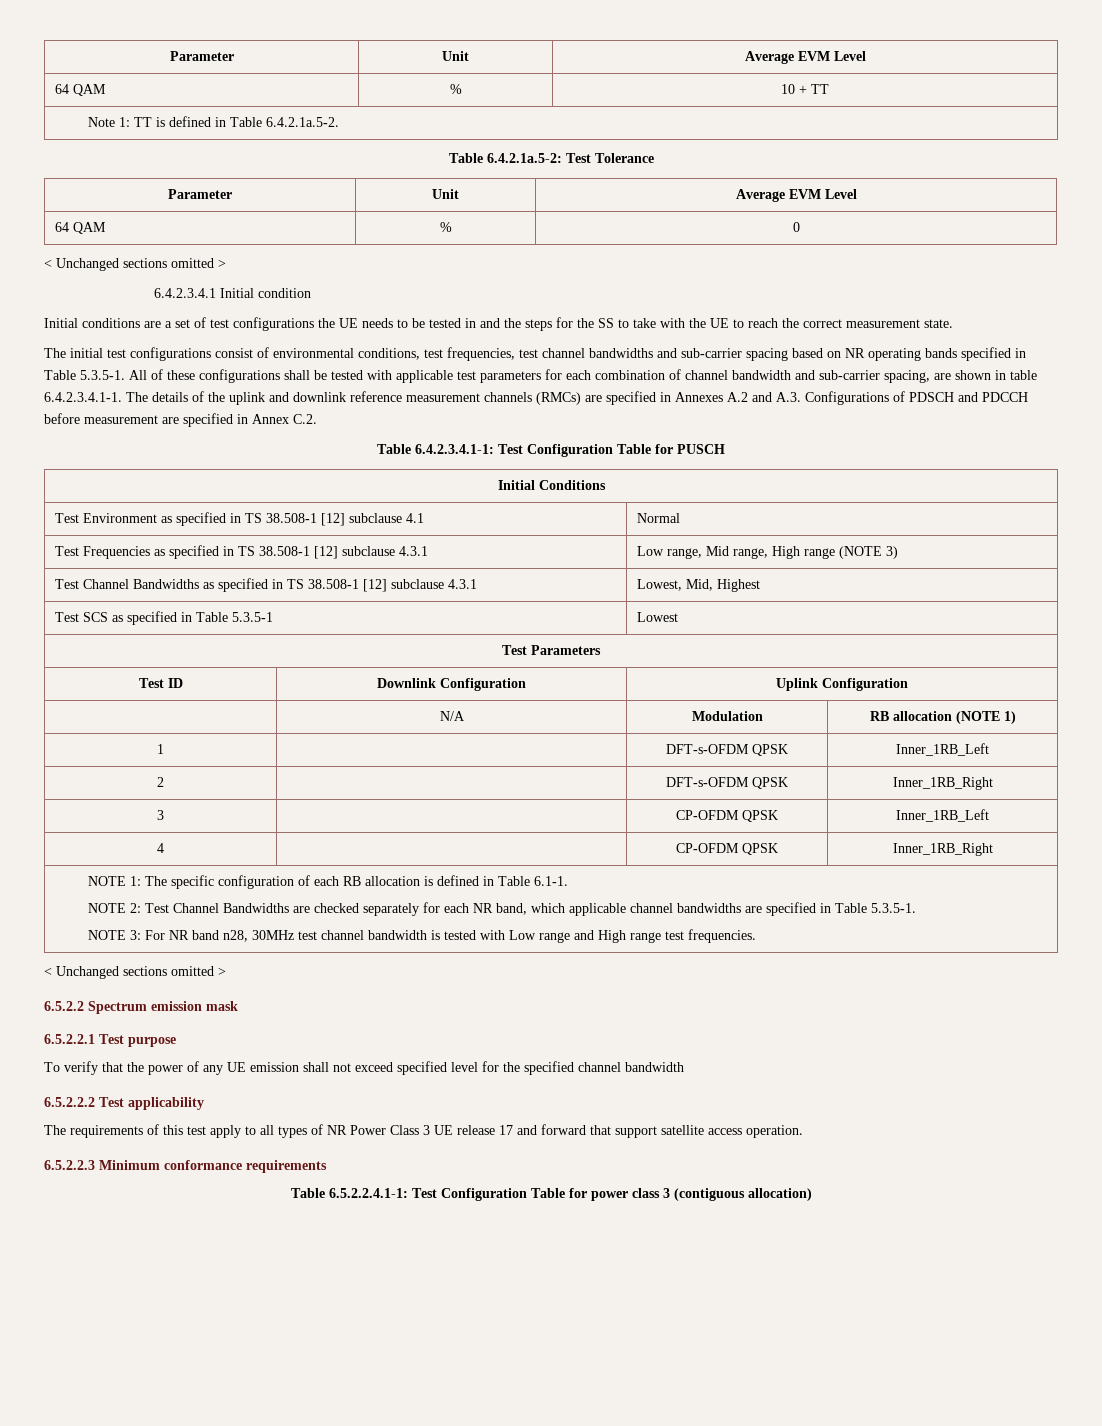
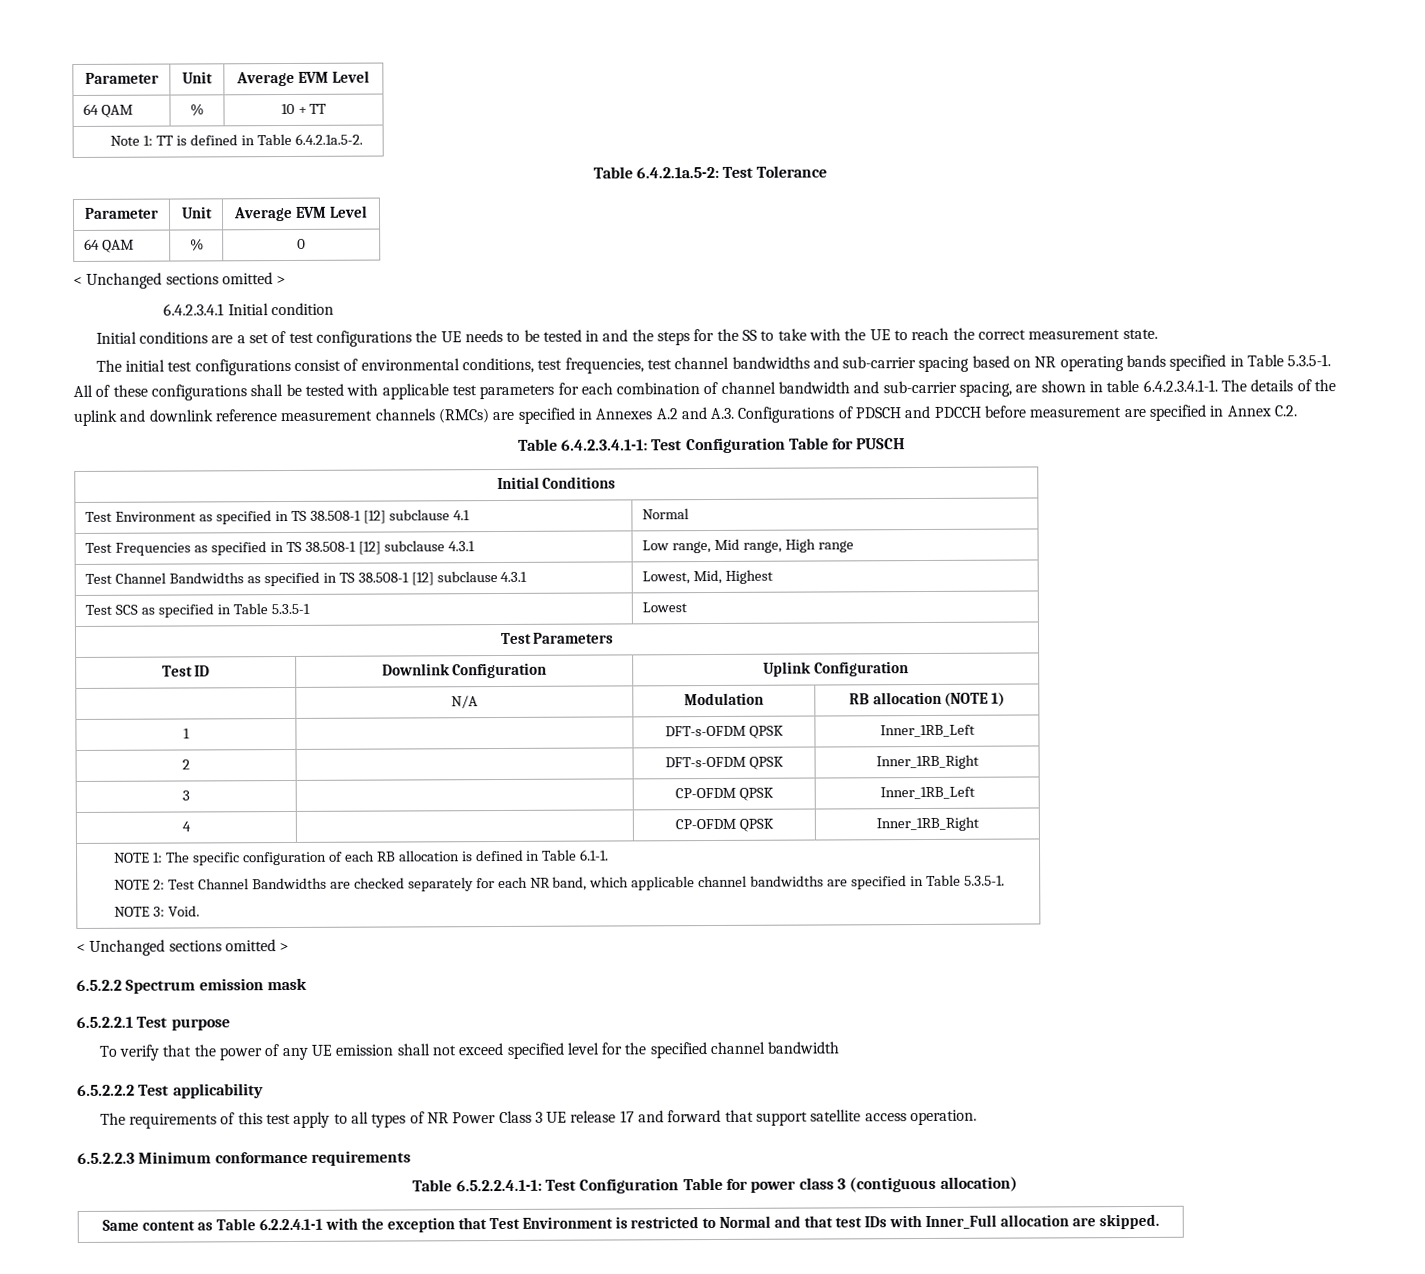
[839,546,899,559] (NOTE 3) -> (854, 546) none
[145,929,757,943] For NR band n28, 30MHz test channel bandwidth is tested with Low range and High range test frequencies. -> [168,905,201,917] Void.
(812, 1194) none -> [102,1213,1159,1233] // Same content as Table 6.2.2.4.1-1 with the exception that Test Environment is restricted to Normal and that test IDs with Inner_Full allocation are skipped.

